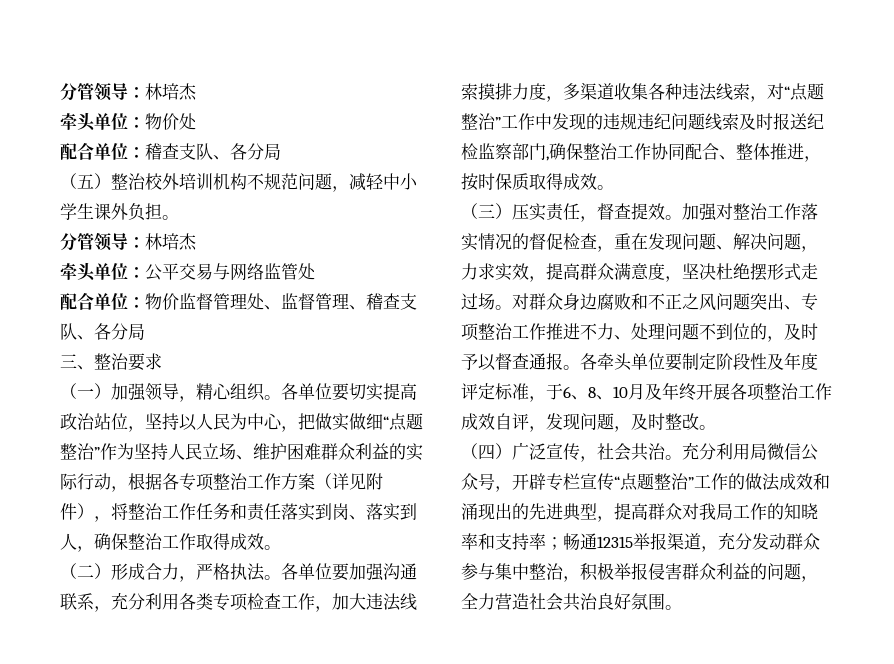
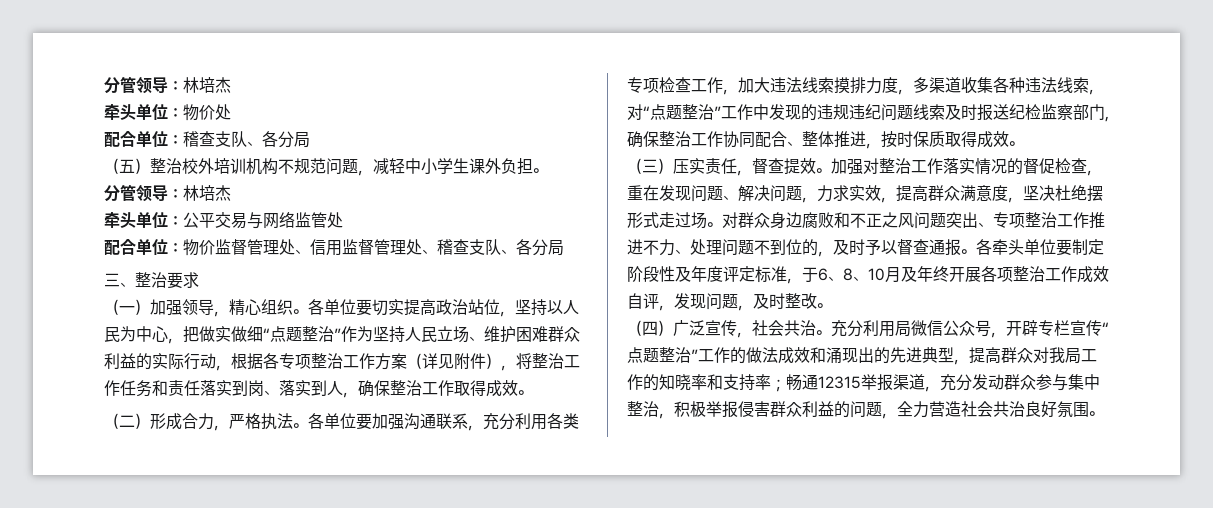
[281,293,349,310] 监督管理 -> [310,239,422,256] 信用监督管理处

